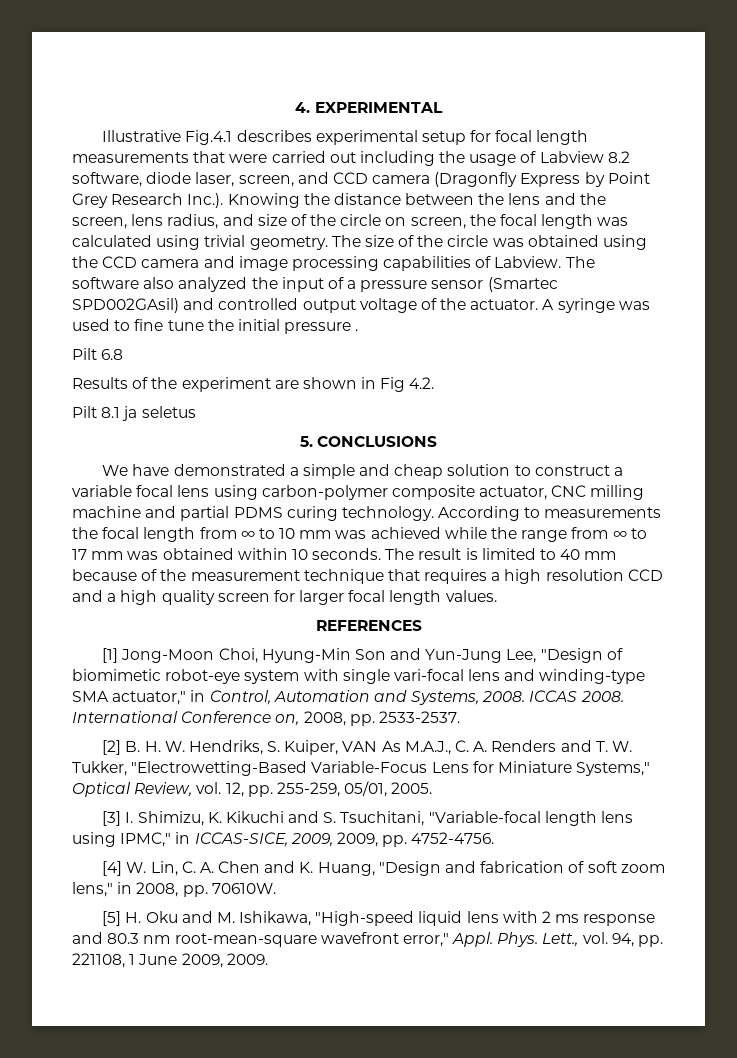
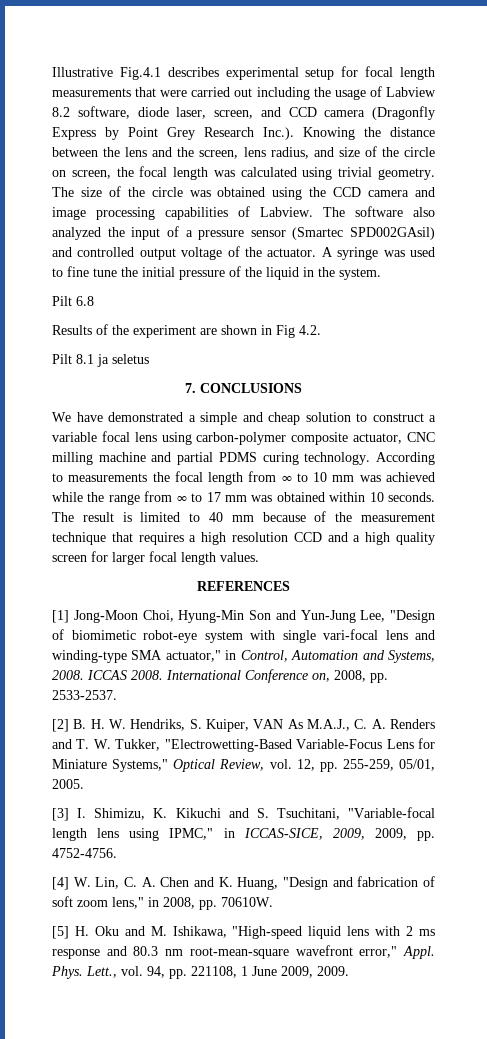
[295,102,443,113] 4. EXPERIMENTAL // -> (52, 72) none
[355,329,359,331] . -> [229,266,381,280] of the liquid in the system.
[299,436,313,447] 5. -> [185,383,196,393] 7.

